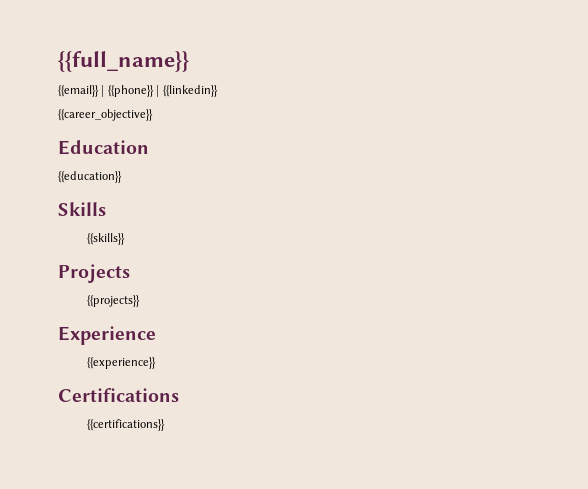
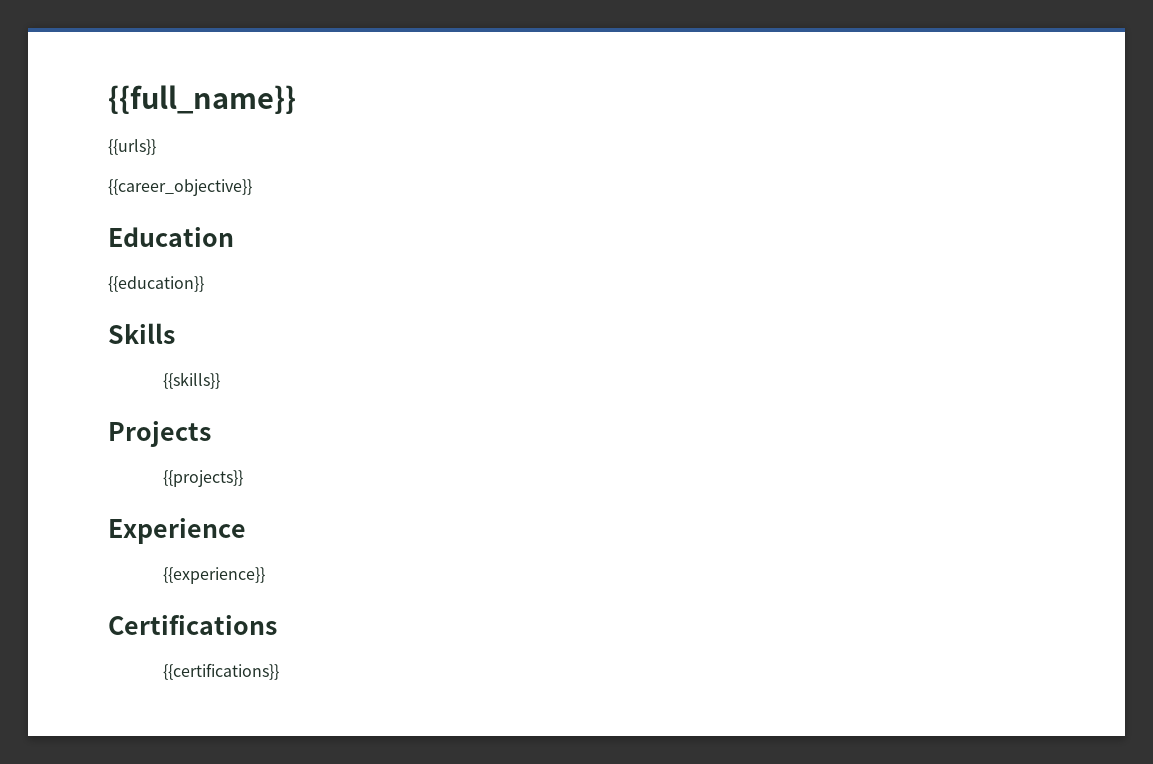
[58,85,218,97] {{email}} | {{phone}} | {{linkedin}} -> [108,139,156,155] {{urls}}

